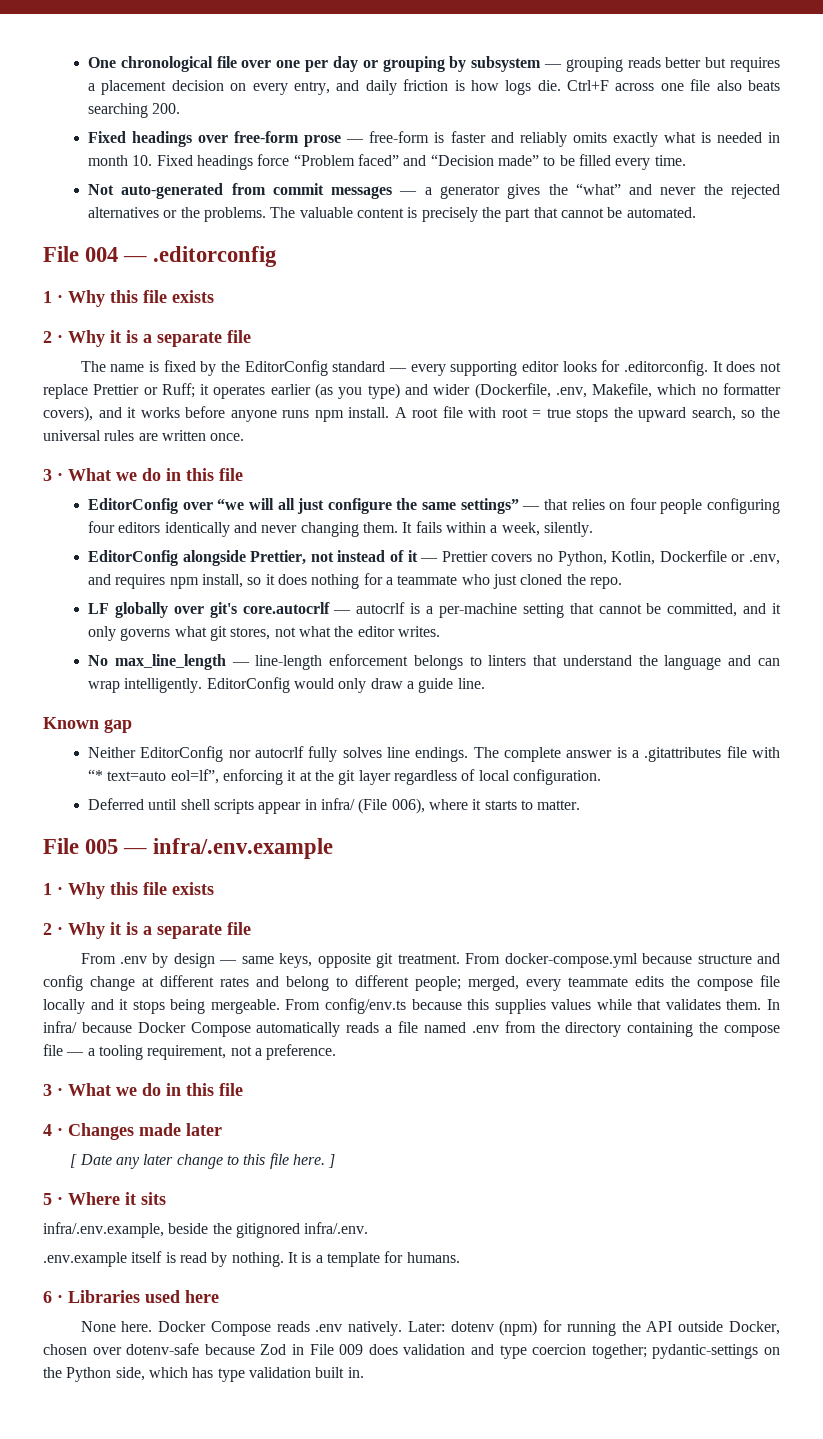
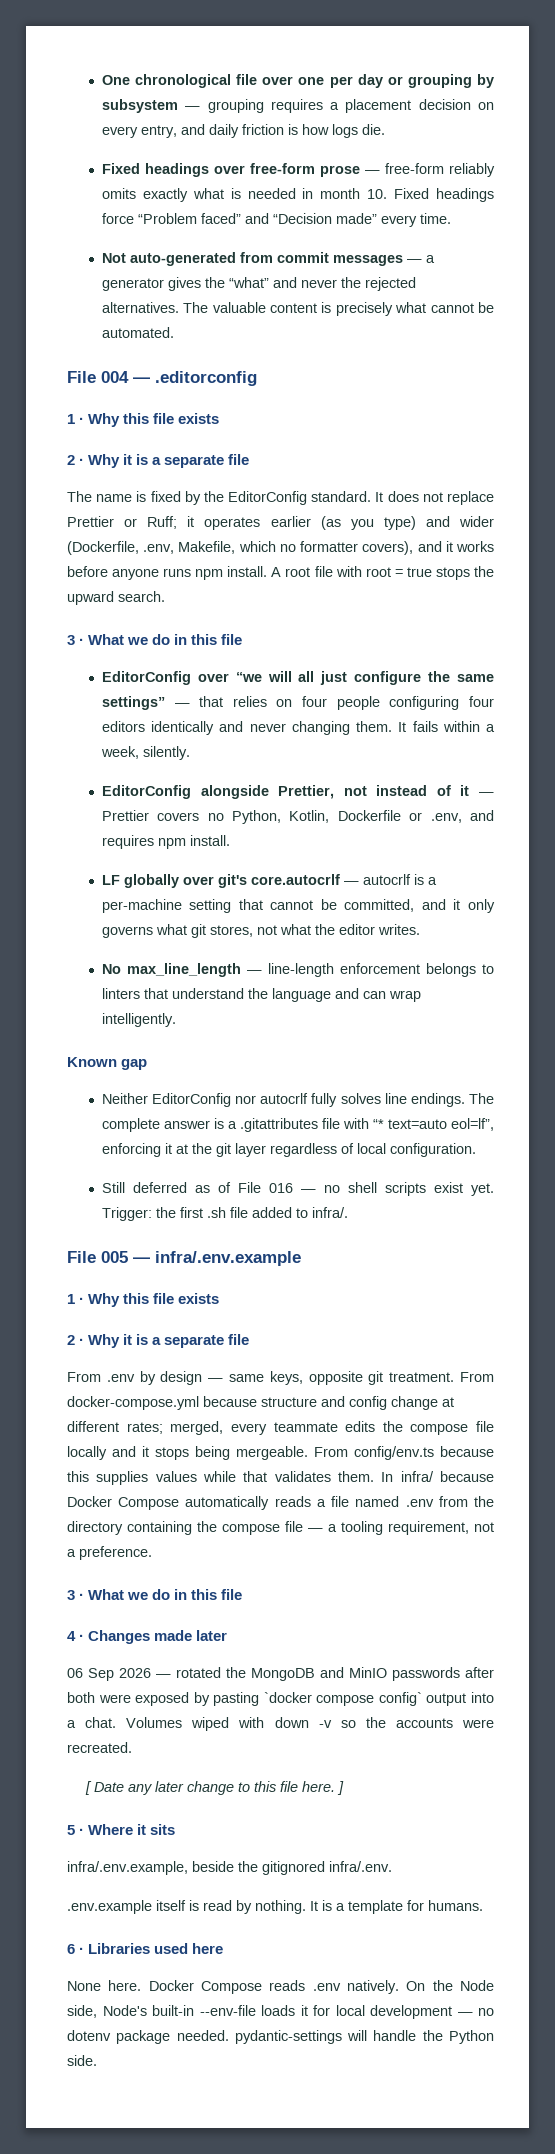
[627,57,727,68] reads better but -> (264, 106) none
[567,79,780,91] [88,103,181,118] Ctrl+F across one file also beats searching 200. -> (385, 129) none
[434,131,514,143] is faster and -> (444, 168) none
[543,154,611,166] to be filled -> (377, 218) none
[88,207,267,222] alternatives or the problems. -> [101,302,179,313] alternatives.
[481,207,558,222] the part that -> [395,302,427,313] what
[332,360,708,376] standard — every supporting editor looks for .editorconfig. -> [311,491,372,502] standard.
[691,407,780,421] [43,430,245,441] search, so the universal rules are written once. -> [118,591,165,602] search.
[202,573,622,589] install, so it does nothing for a teammate who just cloned the repo. -> [189,835,230,846] install.
[206,677,485,693] EditorConfig would only draw a guide line. -> (176, 1020) none
[88,798,581,814] Deferred until shell scripts appear in infra/ (File 006), where it starts to matter. -> [101,1182,494,1196] [101,1207,348,1221] Still deferred as of File 016 — no shell scripts exist yet. Trigger: the first .sh file added to infra/.
[220,975,461,991] rates and belong to different people; -> [126,1422,163,1434] rates;
(222, 1129) none -> [67,1667,494,1681] [67,1692,494,1706] [67,1717,495,1731] [67,1742,132,1753] // 06 Sep 2026 — rotated the MongoDB and MinIO passwords after both were exposed by pasting `docker compose config` output into a chat. Volumes wiped with down -v so the accounts were recreated.
[407,1320,780,1336] [43,1343,781,1359] [43,1367,364,1382] Later: dotenv (npm) for running the API outside Docker, chosen over dotenv-safe because Zod in File 009 does validation and type coercion together; pydantic-settings on the Python side, which has type validation built in. -> [406,1980,494,1991] [67,2005,494,2019] [67,2030,494,2044] [67,2055,97,2066] On the Node side, Node's built-in --env-file loads it for local development — no dotenv package needed. pydantic-settings will handle the Python side.

